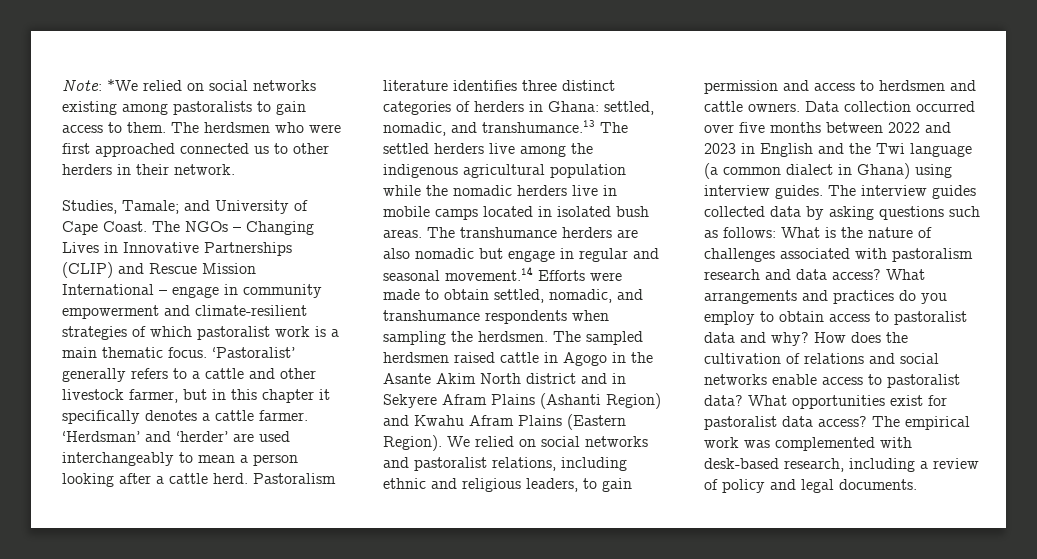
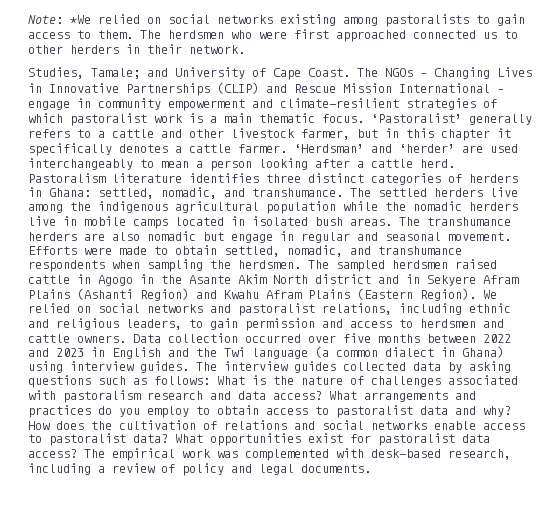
[482,120,595,133] transhumance.13 -> [252,188,343,197] transhumance.
[445,266,533,281] movement.14 -> [448,232,511,241] movement.

